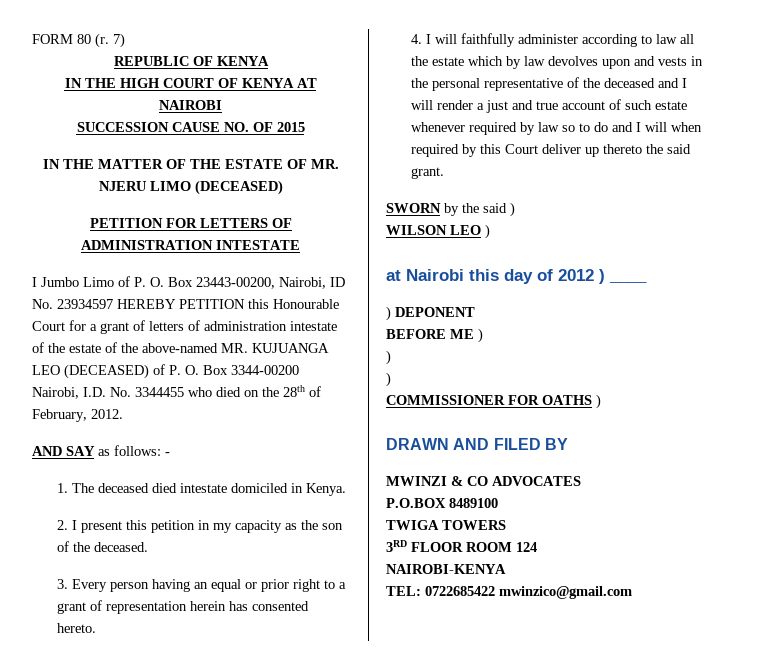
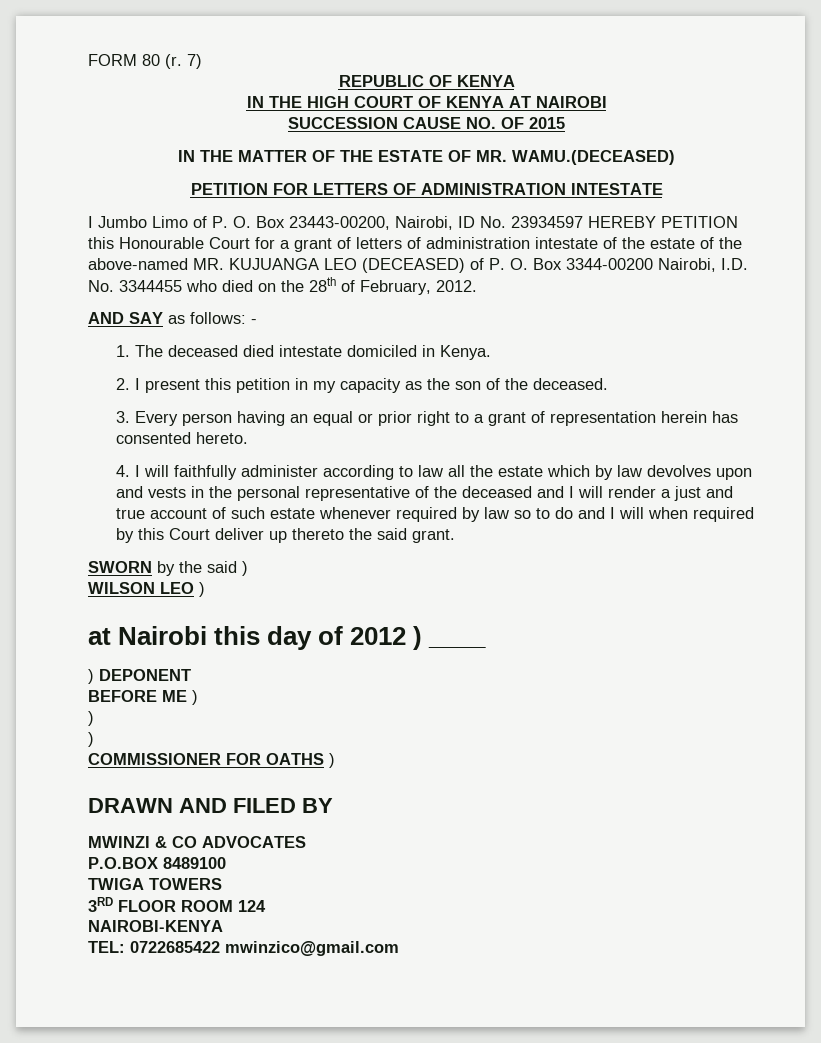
[98,180,283,195] NJERU LIMO (DECEASED) -> [512,150,675,165] WAMU.(DECEASED)

